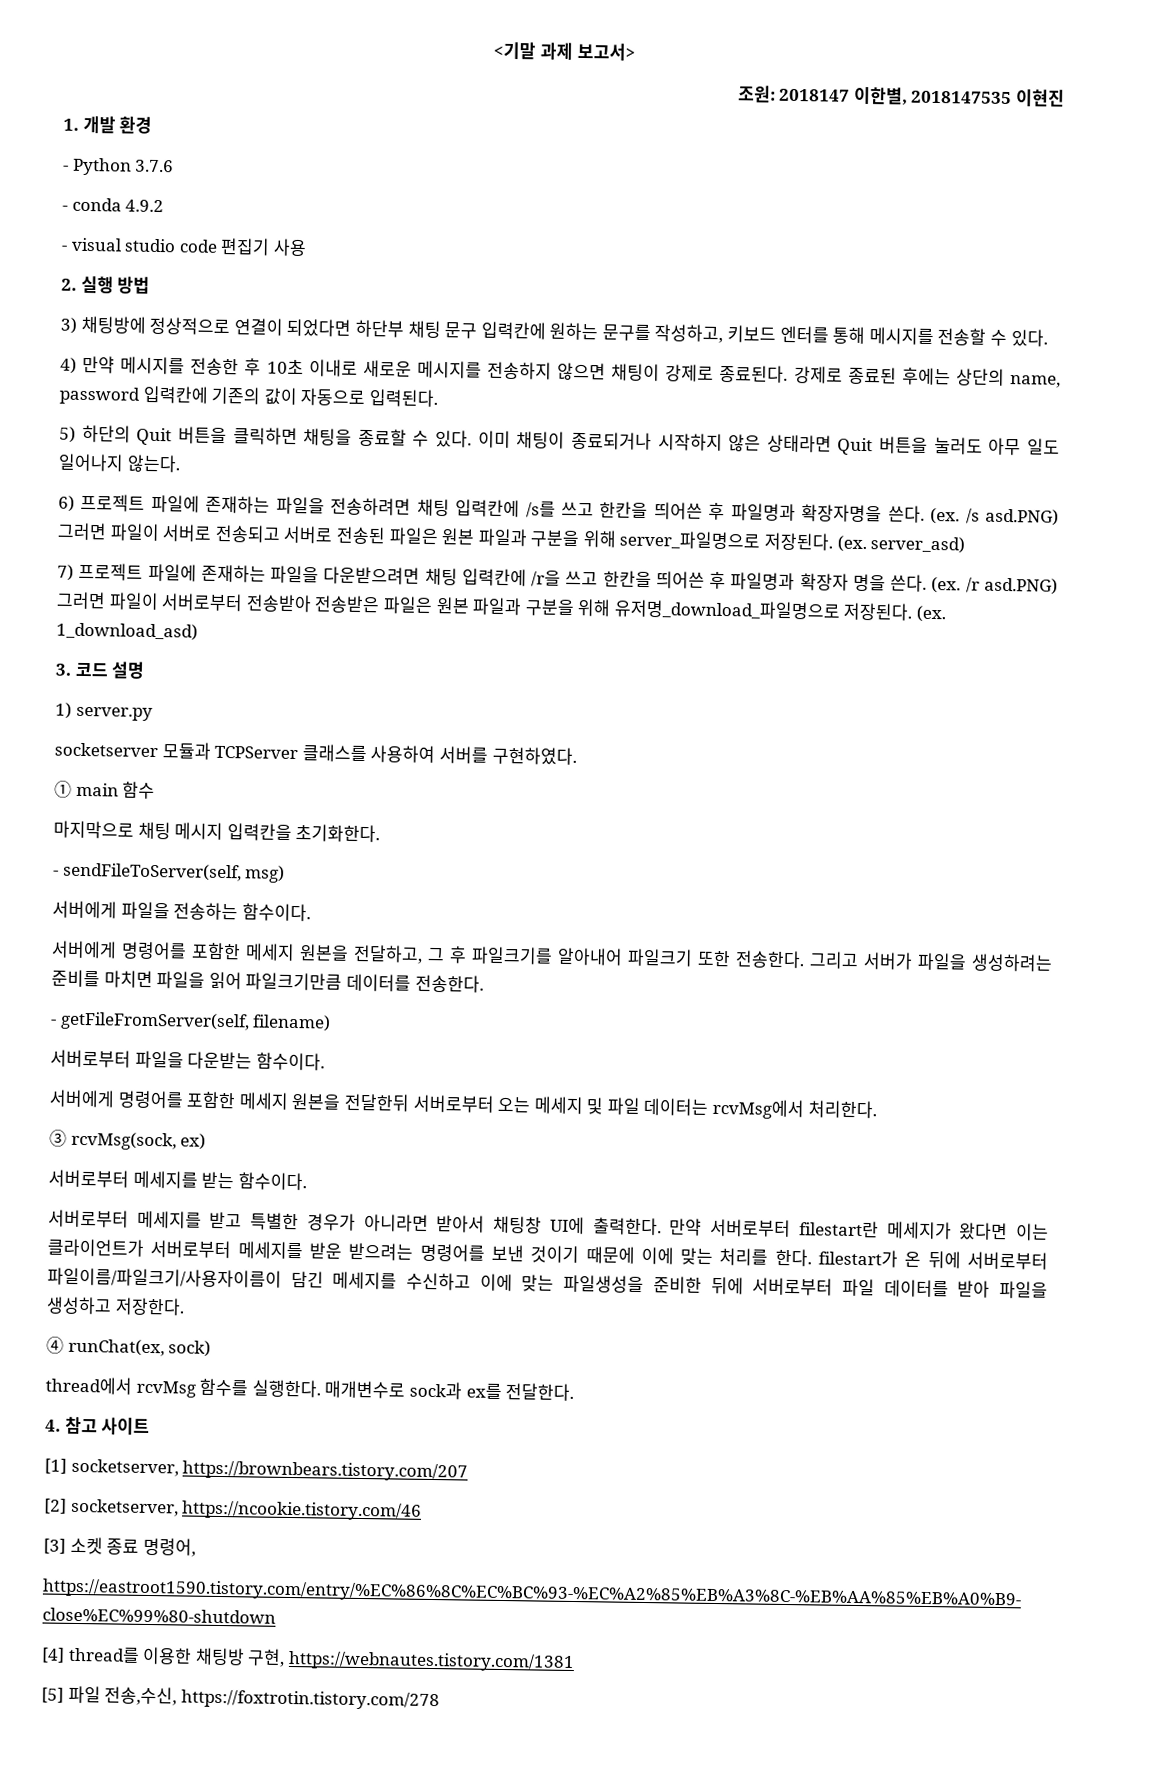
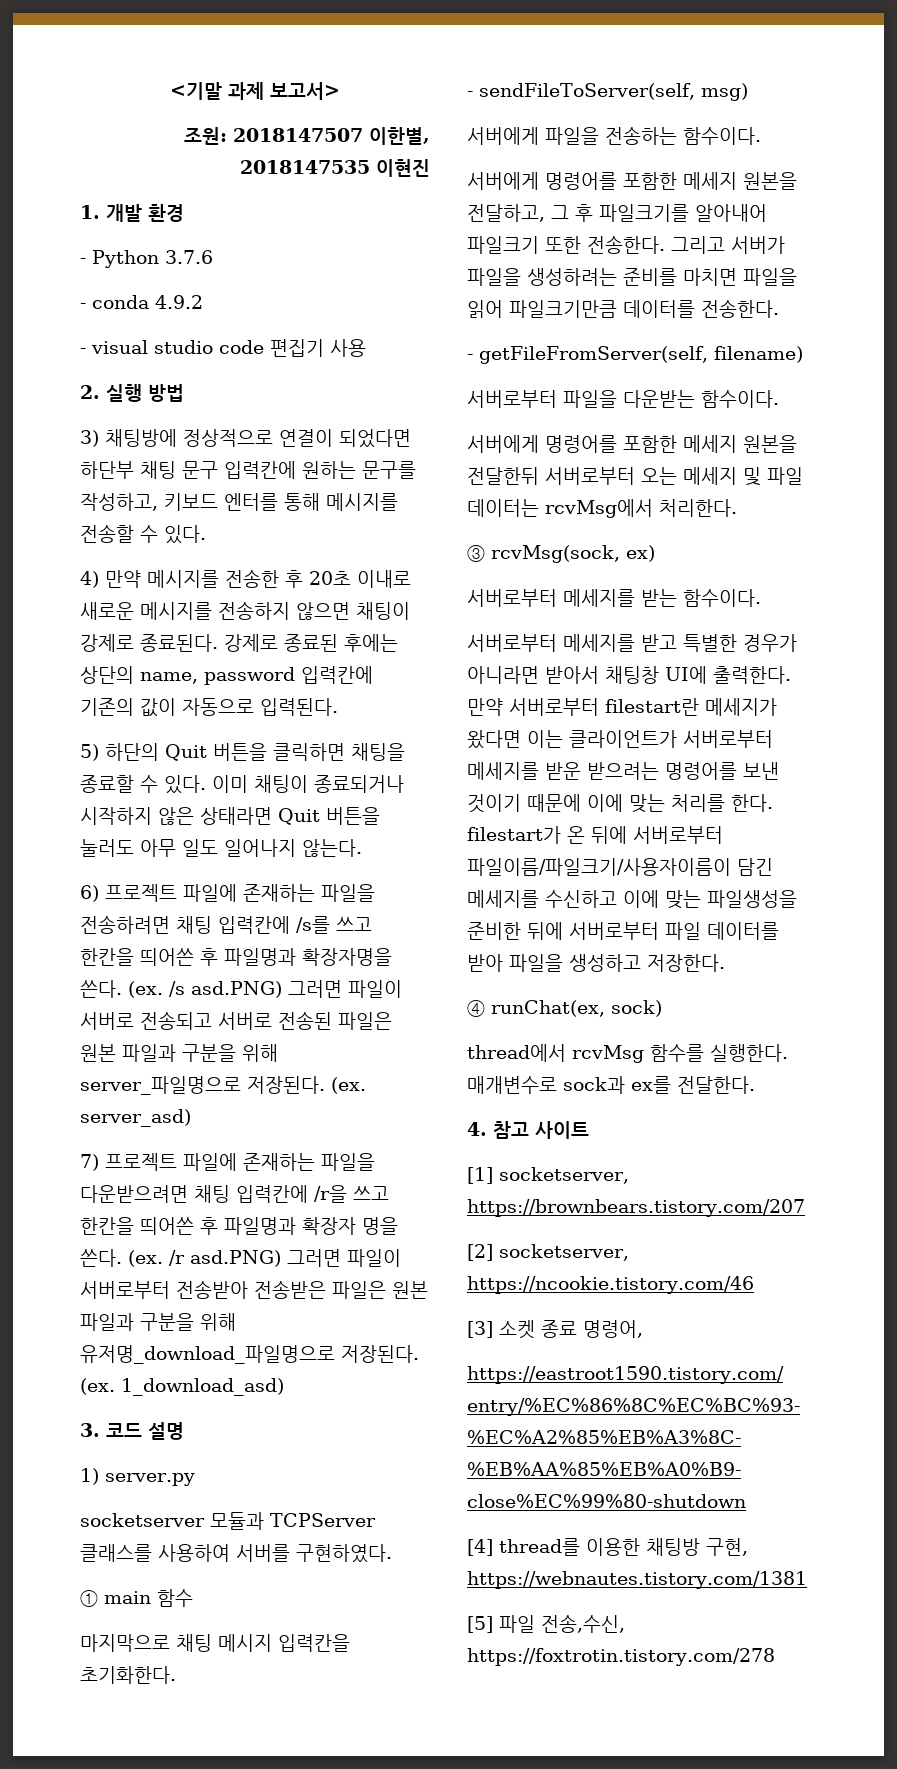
[779,88,851,102] 2018147 -> [233,128,363,142] 2018147507
[266,359,304,375] 10초 -> [309,571,351,585] 20초

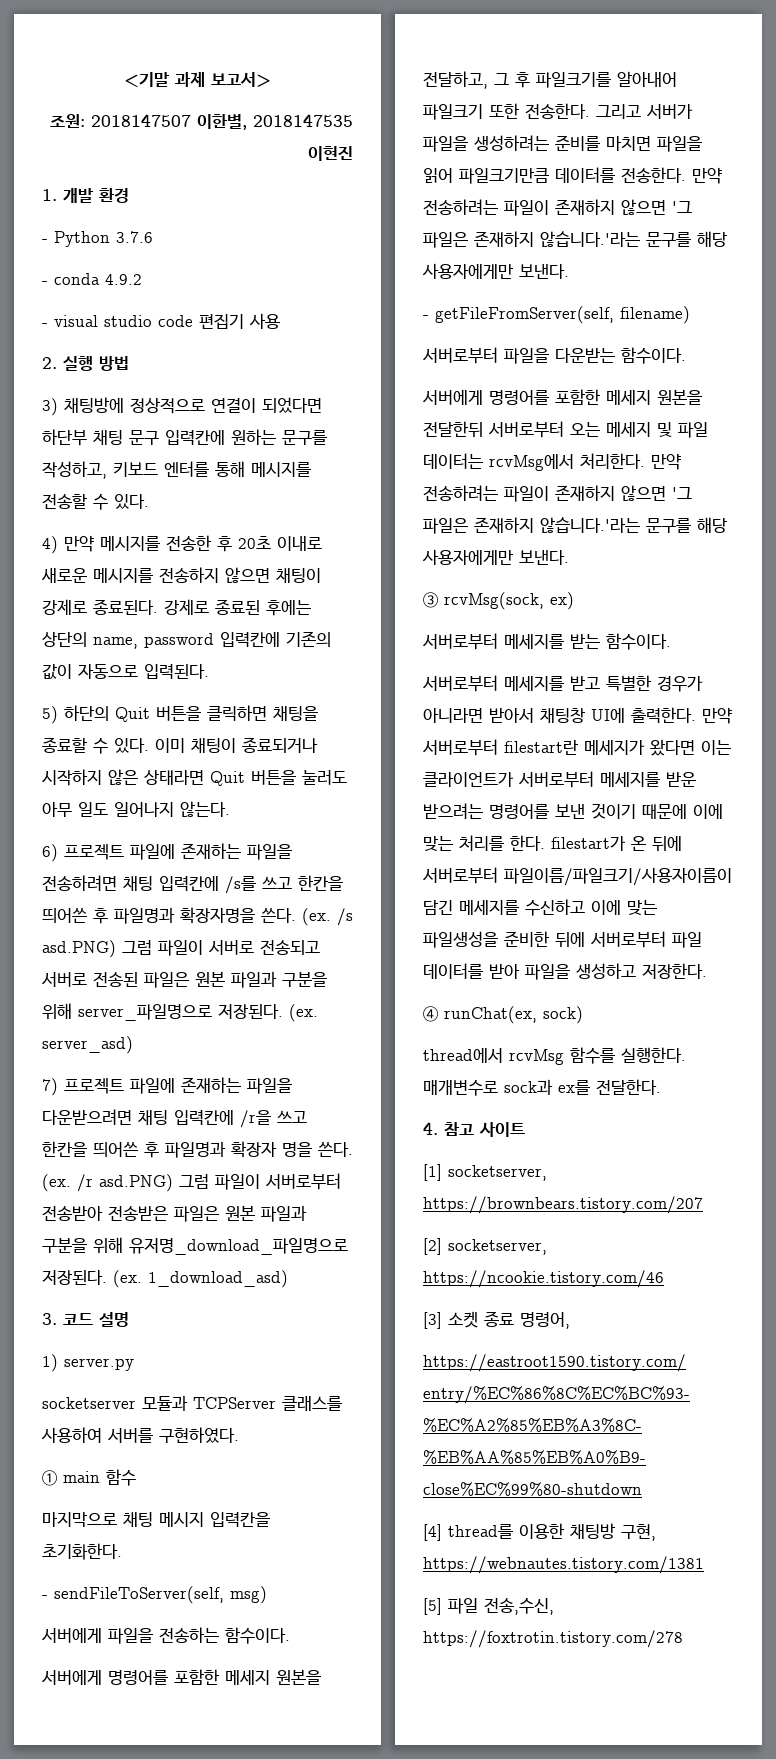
[288,980,342,998] 그러면 -> [122,940,152,955] 그럼
[287,1249,341,1267] 그러면 -> [179,1174,209,1189] 그럼
(779, 308) none -> [692,167,722,184] [423,199,692,216] [423,231,727,248] [422,263,569,279] 만약 전송하려는 파일이 존재하지 않으면 '그 파일은 존재하지 않습니다.'라는 문구를 해당 사용자에게만 보낸다.
(737, 508) none -> [651,453,681,470] [423,485,692,502] [423,517,727,534] [422,549,569,565] 만약 전송하려는 파일이 존재하지 않으면 '그 파일은 존재하지 않습니다.'라는 문구를 해당 사용자에게만 보낸다.

